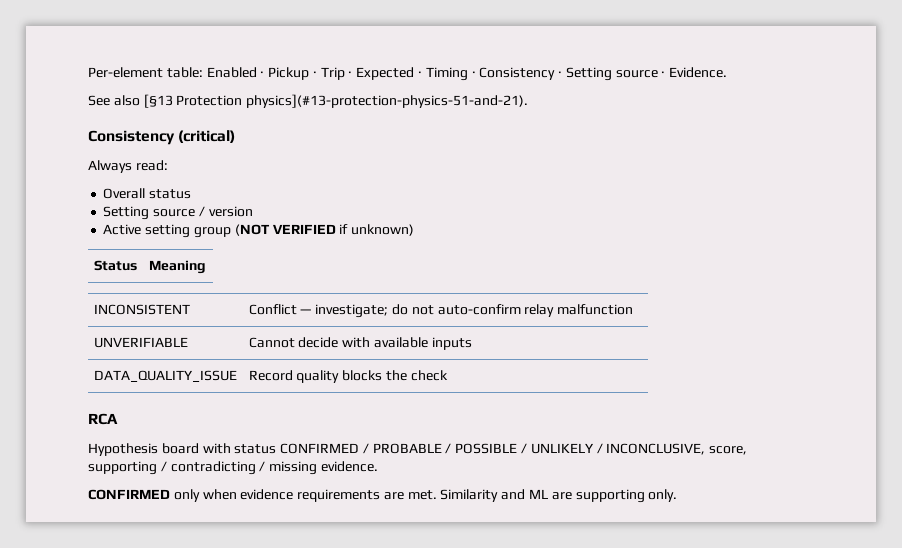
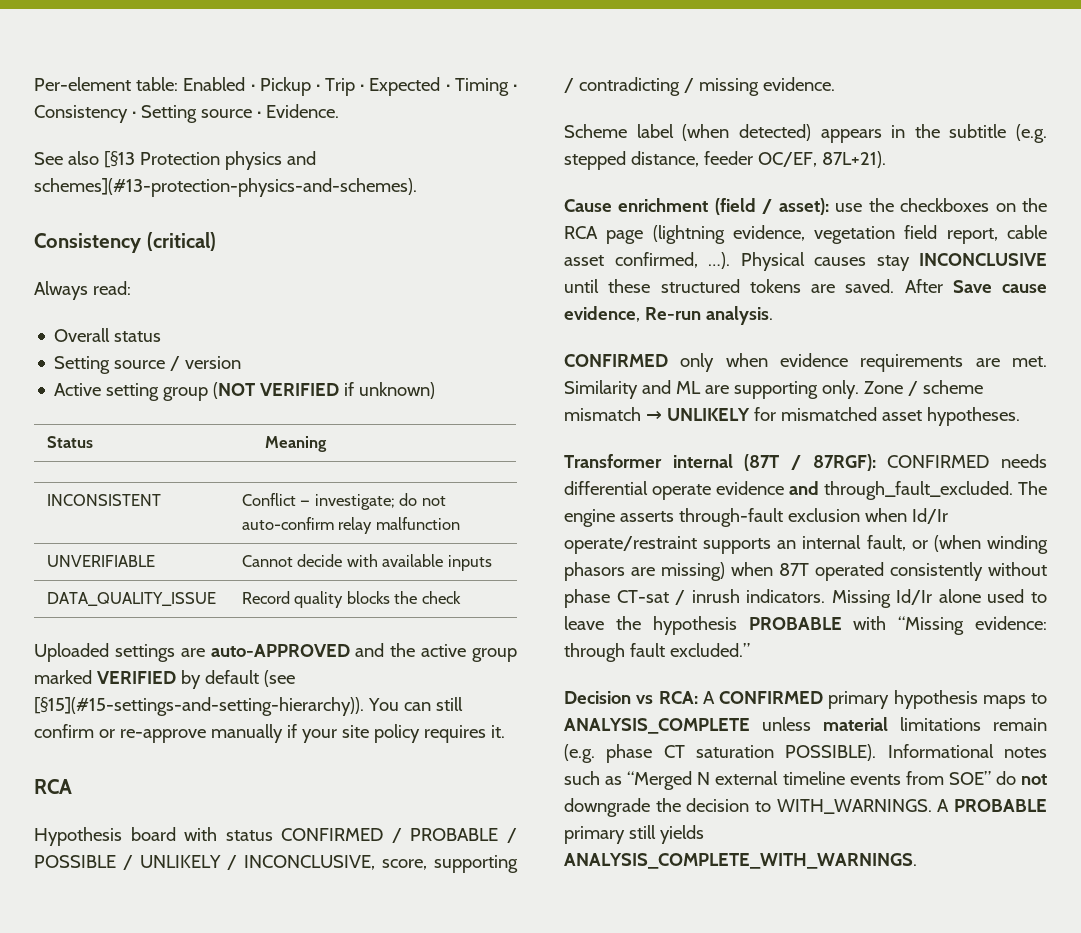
[246,94,529,108] physics](#13-protection-physics-51-and-21). -> [224,151,316,170] [34,178,417,197] physics and schemes](#13-protection-physics-and-schemes).
(448, 375) none -> [34,643,517,662] [34,670,295,689] [34,697,463,716] [34,724,505,743] // Uploaded settings are auto-APPROVED and the active group marked VERIFIED by default (see [§15](#15-settings-and-setting-hierarchy)). You can still confirm or re-approve manually if your site policy requires it.
(378, 466) none -> [564,124,1047,143] [564,151,886,170] [564,198,1047,215] [564,225,1047,244] [564,252,1047,271] [564,279,1047,293] [564,306,773,325] // Scheme label (when detected) appears in the subtitle (e.g. stepped distance, feeder OC/EF, 87L+21). // Cause enrichment (field / asset): use the checkboxes on the RCA page (lightning evidence, vegetation field report, cable asset confirmed, …). Physical causes stay INCONCLUSIVE until these structured tokens are saved. After Save cause evidence, Re-run analysis.
(678, 495) none -> [863,380,983,396] [564,407,1020,426] [564,454,1047,471] [564,481,1047,500] [564,508,948,527] [564,535,1048,554] [564,562,1047,581] [564,589,1047,608] [564,616,1047,635] [564,643,750,662] [564,690,1047,709] [564,717,1047,734] [564,744,1047,763] [564,771,1047,790] [564,798,1047,817] [564,825,704,844] [564,853,917,869] Zone / scheme mismatch → UNLIKELY for mismatched asset hypotheses. // Transformer internal (87T / 87RGF): CONFIRMED needs differential operate evidence and through_fault_excluded. The engine asserts through-fault exclusion when Id/Ir operate/restraint supports an internal fault, or (when winding phasors are missing) when 87T operated consistently without phase CT-sat / inrush indicators. Missing Id/Ir alone used to leave the hypothesis PROBABLE with “Missing evidence: through fault excluded.” // Decision vs RCA: A CONFIRMED primary hypothesis maps to ANALYSIS_COMPLETE unless material limitations remain (e.g. phase CT saturation POSSIBLE). Informational notes such as “Merged N external timeline events from SOE” do not downgrade the decision to WITH_WARNINGS. A PROBABLE primary still yields ANALYSIS_COMPLETE_WITH_WARNINGS.

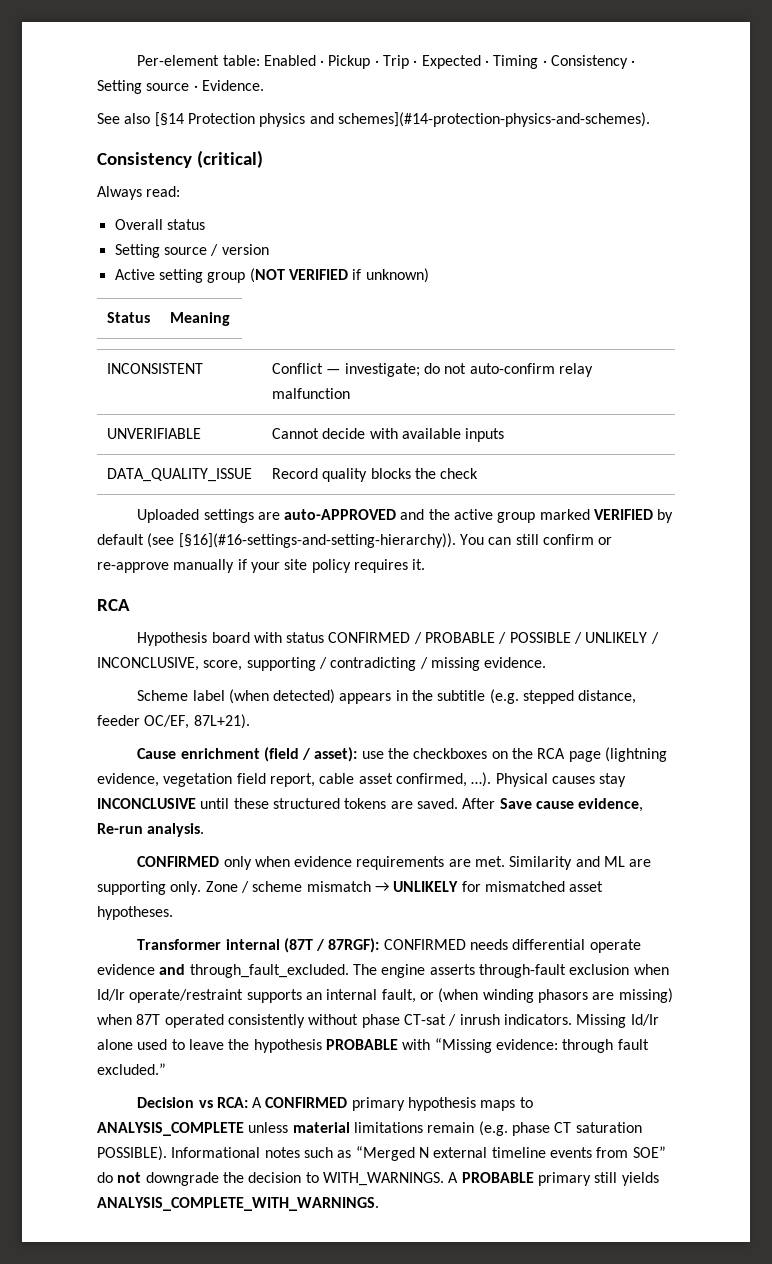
[103,151,135,168] [§13 -> [154,112,184,127] [§14
[34,178,417,197] schemes](#13-protection-physics-and-schemes). -> [337,112,650,127] schemes](#14-protection-physics-and-schemes).
[34,697,364,716] [§15](#15-settings-and-setting-hierarchy)). -> [178,533,456,548] [§16](#16-settings-and-setting-hierarchy)).

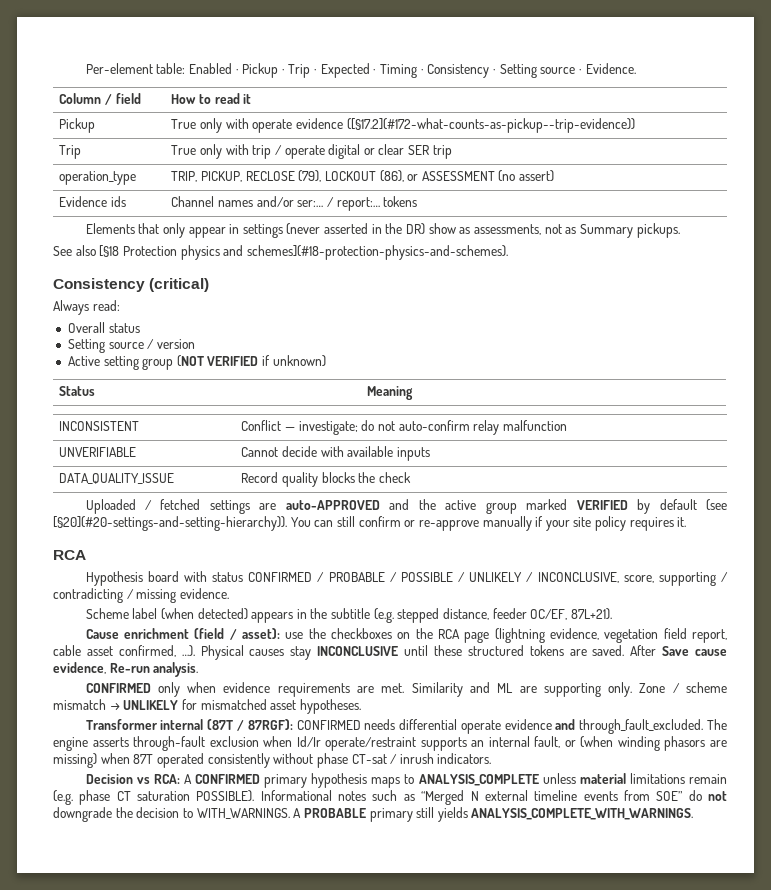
(264, 85) none -> [59,93,141,105] [171,93,252,104] [59,118,96,133] [171,118,635,133] [59,145,82,159] [171,144,452,159] [59,171,137,185] [171,170,555,182] [59,196,126,207] [171,196,418,211] [85,223,680,238] // Column / field | How to read it // Pickup | True only with operate evidence ([§17.2](#172-what-counts-as-pickup--trip-evidence)) // Trip | True only with trip / operate digital or clear SER trip // operation_type | TRIP, PICKUP, RECLOSE (79), LOCKOUT (86), or ASSESSMENT (no assert) // Evidence ids | Channel names and/or ser:… / report:… tokens // Elements that only appear in settings (never asserted in the DR) show as assessments, not as Summary pickups.
[154,112,184,127] [§14 -> [99,245,120,257] [§18
[337,112,650,127] schemes](#14-protection-physics-and-schemes). -> [246,245,508,260] schemes](#18-protection-physics-and-schemes).
(200, 516) none -> [145,499,201,510] / fetched
[178,533,456,548] [§16](#16-settings-and-setting-hierarchy)). -> [53,516,287,531] [§20](#20-settings-and-setting-hierarchy)).
[576,1014,659,1028] [97,1038,649,1053] [97,1063,166,1075] Missing Id/Ir alone used to leave the hypothesis PROBABLE with “Missing evidence: through fault excluded.” -> (492, 758) none

